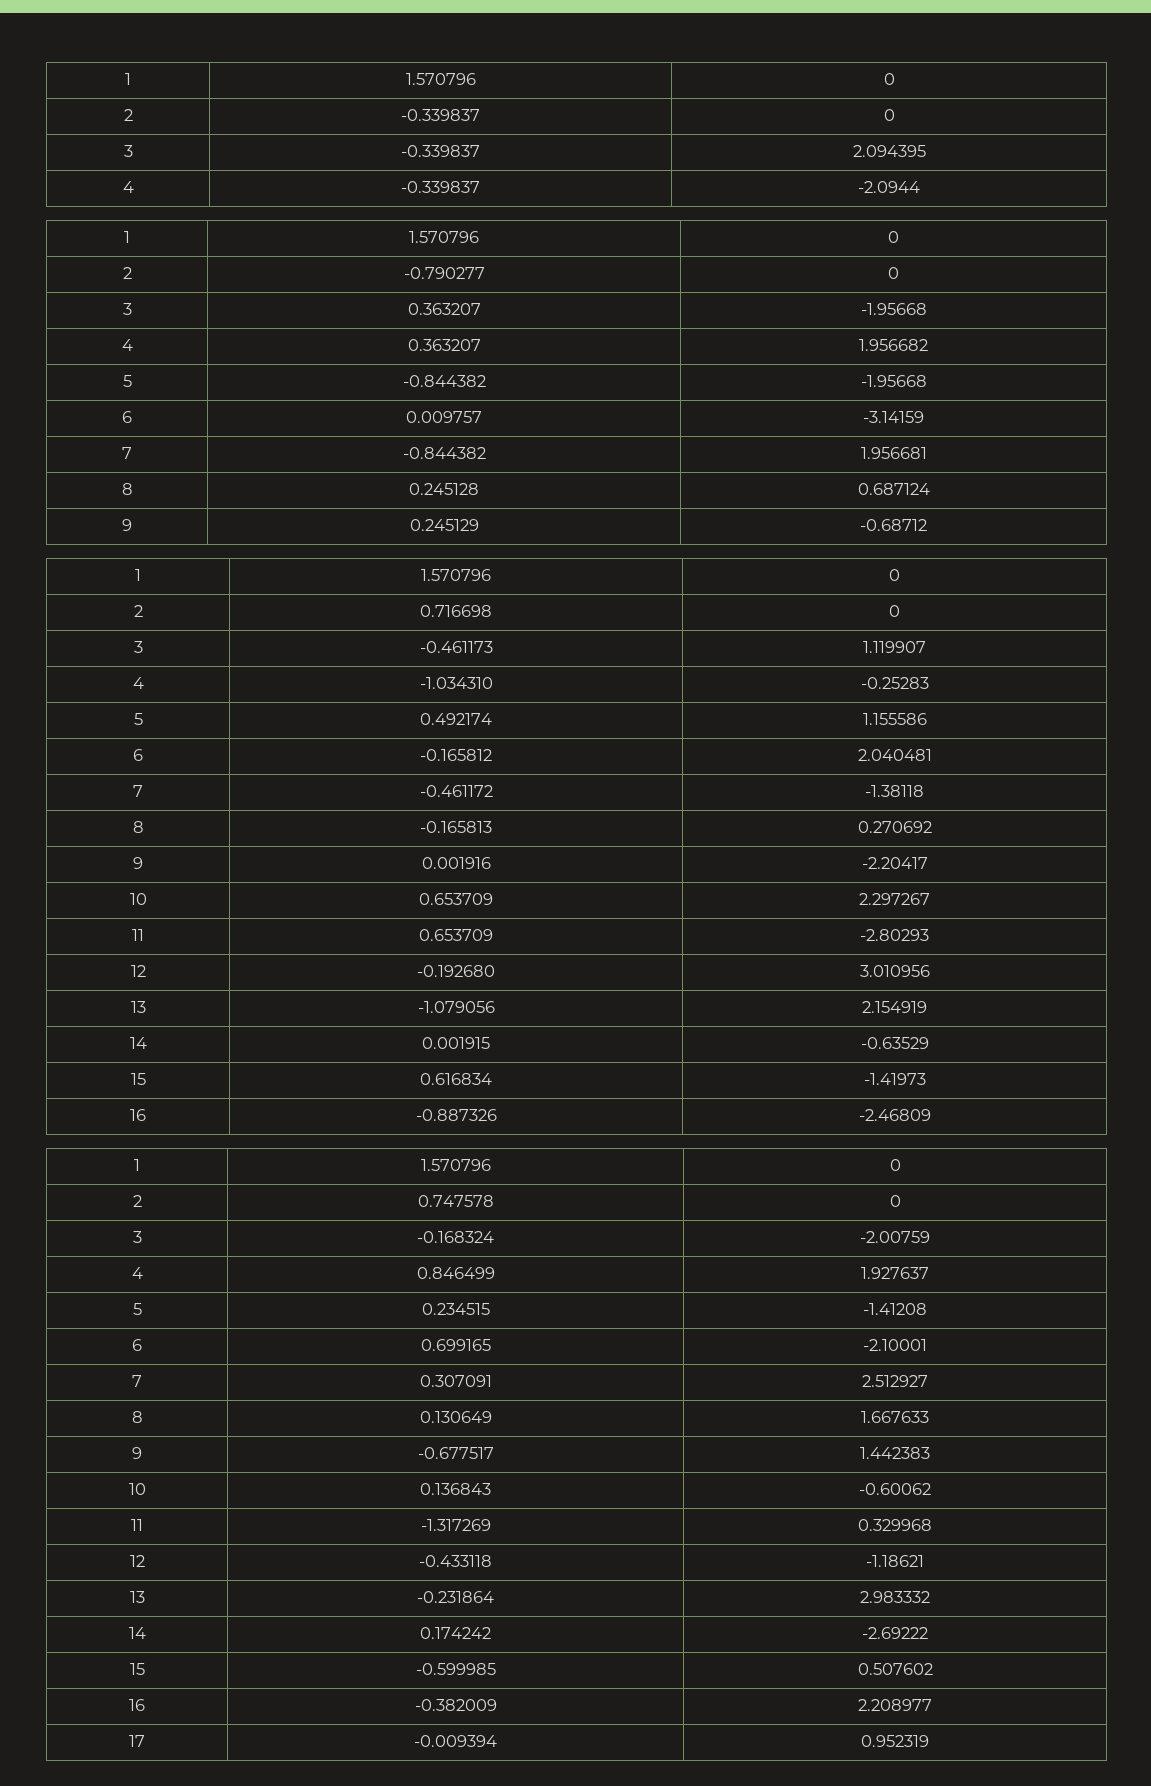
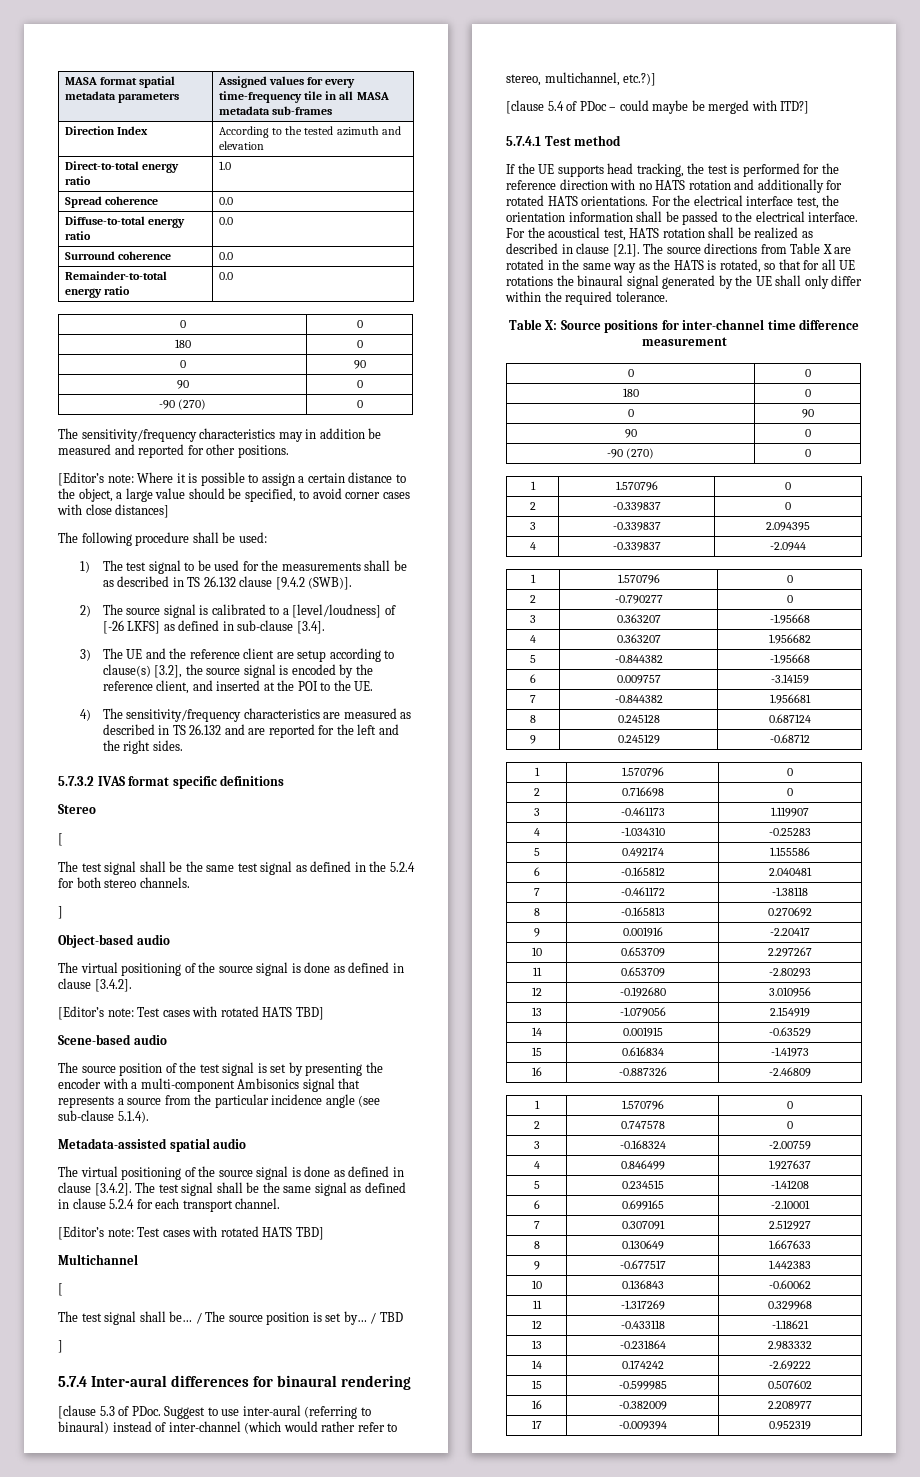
(125, 79) none -> [65,76,176,88] [65,91,180,103] [218,76,356,88] [219,91,389,103] [219,106,333,115] [65,126,149,135] [219,126,401,138] [219,141,265,150] [65,161,180,173] [65,176,92,185] [219,161,232,170] [65,196,159,208] [219,197,234,205] [65,216,186,228] [65,231,92,240] [219,217,234,225] [65,251,172,260] [219,252,234,260] [65,271,168,280] [65,286,131,298] [219,272,234,280] [179,320,186,328] [356,320,363,328] [174,339,191,348] [356,340,363,348] [179,360,186,368] [353,360,366,369] [176,380,189,389] [356,380,363,388] [158,399,207,410] [356,400,363,408] [58,428,382,442] [58,444,289,458] [58,472,406,486] [58,488,410,502] [57,504,170,518] [58,532,267,546] [80,560,407,574] [102,576,353,590] [80,604,396,618] [102,620,325,634] [80,648,395,662] [102,664,373,678] [102,680,374,694] [80,708,412,722] [102,724,399,738] [102,740,183,754] [58,775,285,789] [58,804,96,814] [58,833,63,846] [58,861,415,875] [58,877,190,888] [58,906,63,919] [58,934,170,948] [58,962,404,976] [58,978,132,992] [58,1006,324,1020] [58,1034,167,1045] [58,1062,383,1076] [58,1078,361,1092] [58,1094,381,1108] [58,1110,149,1123] [58,1138,247,1152] [58,1166,404,1180] [58,1182,406,1196] [58,1198,281,1212] [58,1226,324,1240] [58,1254,138,1265] [58,1283,63,1296] [58,1311,403,1325] [58,1340,63,1353] [58,1375,411,1390] [58,1405,371,1419] [58,1421,398,1434] [506,72,657,86] [506,100,810,114] [506,135,622,146] [506,163,839,177] [506,179,843,193] [506,195,840,209] [506,211,859,225] [506,227,813,241] [506,243,852,257] [506,259,856,273] [506,275,863,289] [505,291,668,305] [508,319,860,333] [641,337,727,346] [627,369,634,377] [804,369,811,377] [622,388,639,397] [804,389,811,397] [627,409,634,417] [801,409,814,418] [624,429,637,438] [804,429,811,437] [606,448,655,459] [804,449,811,457] MASA format spatial metadata parameters | Assigned values for every time-frequency tile in all MASA metadata sub-frames // Direction Index | According to the tested azimuth and elevation // Direct-to-total energy ratio | 1.0 // Spread coherence | 0.0 // Diffuse-to-total energy ratio | 0.0 // Surround coherence | 0.0 // Remainder-to-total energy ratio | 0.0 // 0 | 0 // 180 | 0 // 0 | 90 // 90 | 0 // -90 (270) | 0 // The sensitivity/frequency characteristics may in addition be measured and reported for other positions. // [Editor’s note: Where it is possible to assign a certain distance to the object, a large value should be specified, to avoid corner cases with close distances] // The following procedure shall be used: // 1) The test signal to be used for the measurements shall be as described in TS 26.132 clause [9.4.2 (SWB)]. // 2) The source signal is calibrated to a [level/loudness] of [-26 LKFS] as defined in sub-clause [3.4]. // 3) The UE and the reference client are setup according to clause(s) [3.2], the source signal is encoded by the reference client, and inserted at the POI to the UE. // 4) The sensitivity/frequency characteristics are measured as described in TS 26.132 and are reported for the left and the right sides. // 5.7.3.2 IVAS format specific definitions // Stereo // [ // The test signal shall be the same test signal as defined in the 5.2.4 for both stereo channels. // ] // Object-based audio // The virtual positioning of the source signal is done as defined in clause [3.4.2]. // [Editor’s note: Test cases with rotated HATS TBD] // Scene-based audio // The source position of the test signal is set by presenting the encoder with a multi-component Ambisonics signal that represents a source from the particular incidence angle (see sub-clause 5.1.4). // Metadata-assisted spatial audio // The virtual positioning of the source signal is done as defined in clause [3.4.2]. The test signal shall be the same signal as defined in clause 5.2.4 for each transport channel. // [Editor’s note: Test cases with rotated HATS TBD] // Multichannel // [ // The test signal shall be… / The source position is set by… / TBD // ] // 5.7.4 Inter-aural differences for binaural rendering // [clause 5.3 of PDoc. Suggest to use inter-aural (referring to binaural) instead of inter-channel (which would rather refer to stereo, multichannel, etc.?)] // [clause 5.4 of PDoc – could maybe be merged with ITD?] // 5.7.4.1 Test method // If the UE supports head tracking, the test is performed for the reference direction with no HATS rotation and additionally for rotated HATS orientations. For the electrical interface test, the orientation information shall be passed to the electrical interface. For the acoustical test, HATS rotation shall be realized as described in clause [2.1]. The source directions from Table X are rotated in the same way as the HATS is rotated, so that for all UE rotations the binaural signal generated by the UE shall only differ within the required tolerance. // Table X: Source positions for inter-channel time difference measurement // 0 | 0 // 180 | 0 // 0 | 90 // 90 | 0 // -90 (270) | 0 //

